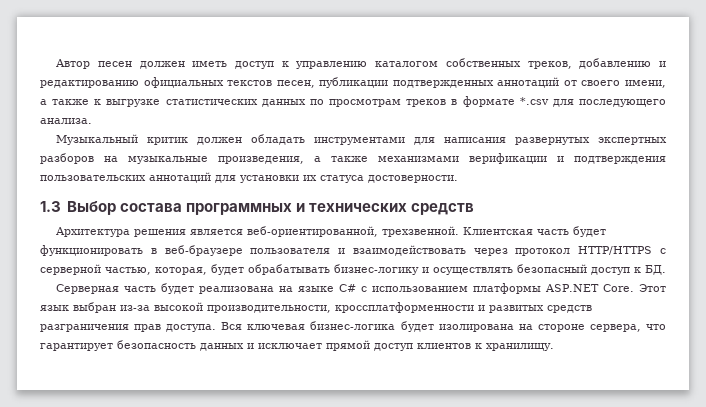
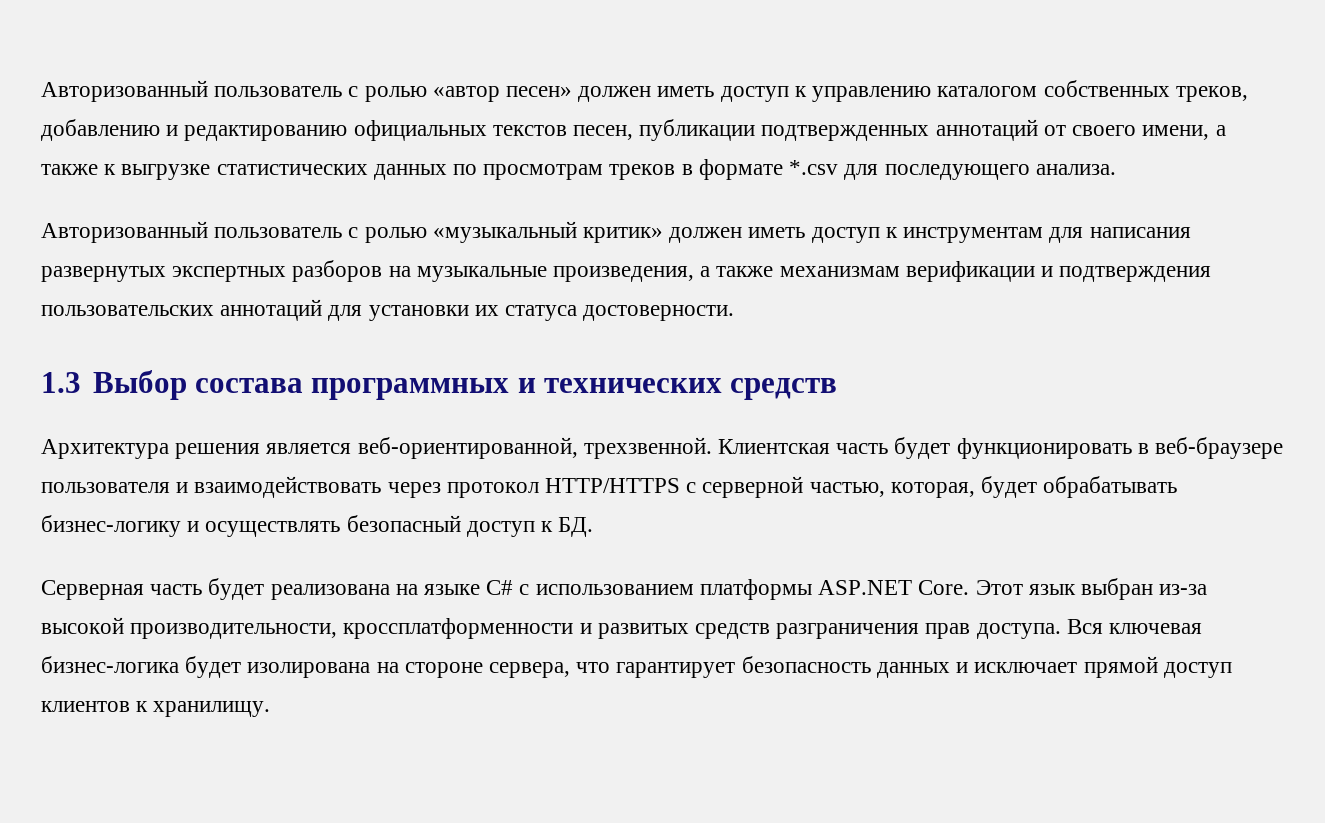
[56,59,132,69] Автор песен -> [41,80,573,102] Авторизованный пользователь с ролью «автор песен»
[56,134,406,145] Музыкальный критик должен обладать инструментами -> [41,221,1044,243] Авторизованный пользователь с ролью «музыкальный критик» должен иметь доступ к инструментам
[378,156,459,162] механизмами -> [779,266,900,277] механизмам

